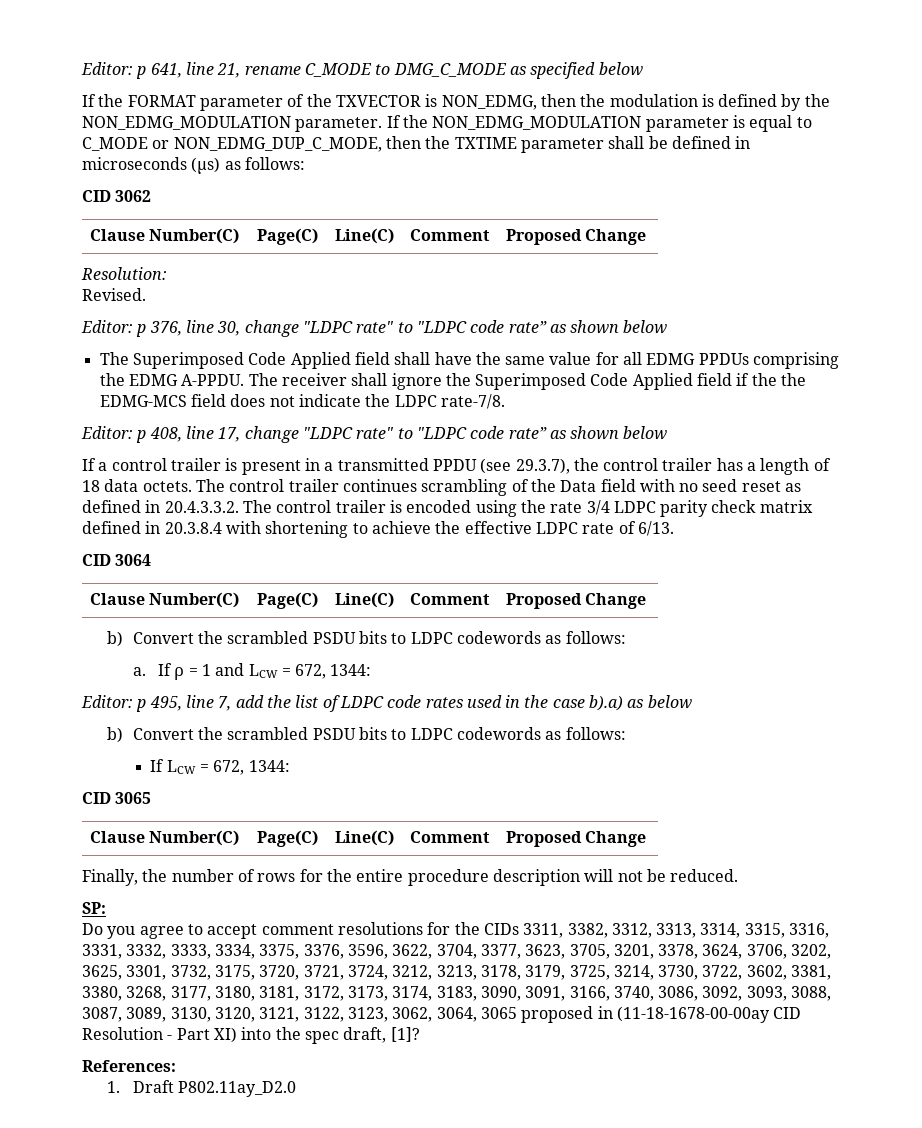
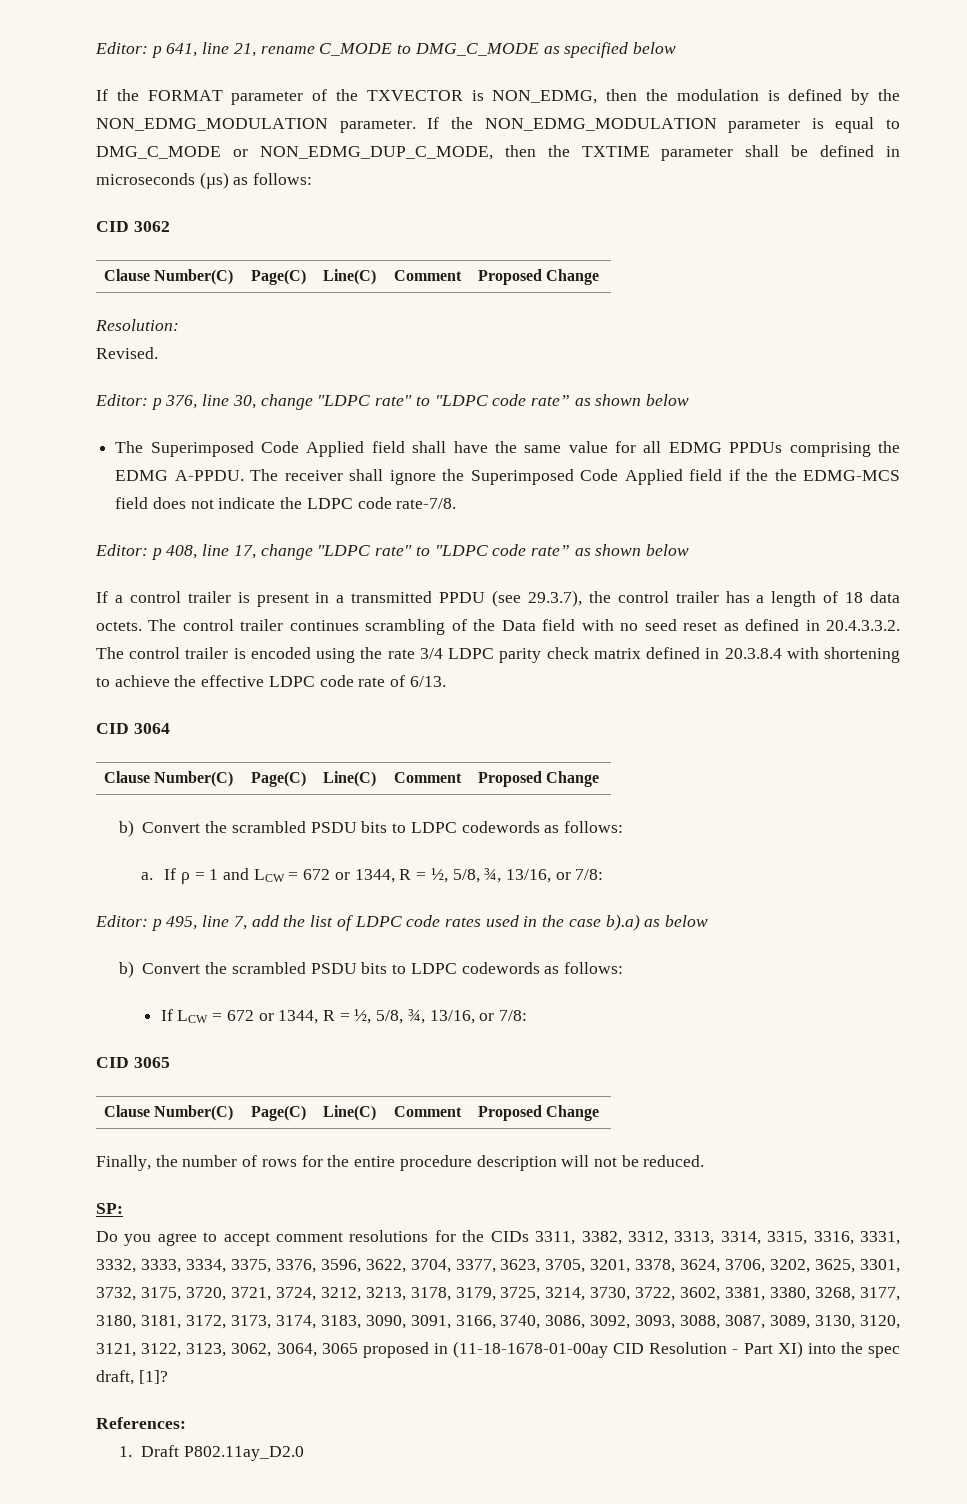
[82,137,148,151] C_MODE -> [96,146,221,159] DMG_C_MODE
(437, 401) none -> [357,497,392,509] code
(578, 528) none -> [319,675,354,687] code
[295,664,372,679] 672, 1344: -> [303,868,604,883] 672 or 1344, R = ½, 5/8, ¾, 13/16, or 7/8:
[213,760,290,775] 672, 1344: -> [226,1009,528,1024] 672 or 1344, R = ½, 5/8, ¾, 13/16, or 7/8:
[616,1006,770,1023] (11-18-1678-00-00ay -> [453,1341,608,1358] (11-18-1678-01-00ay

